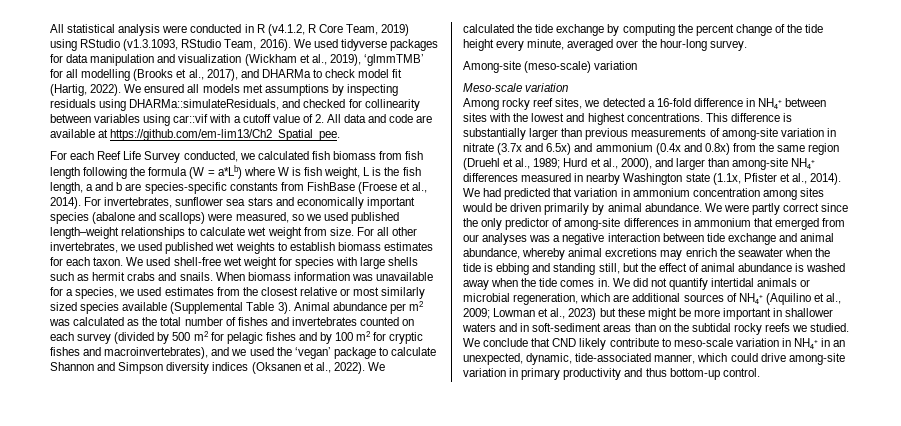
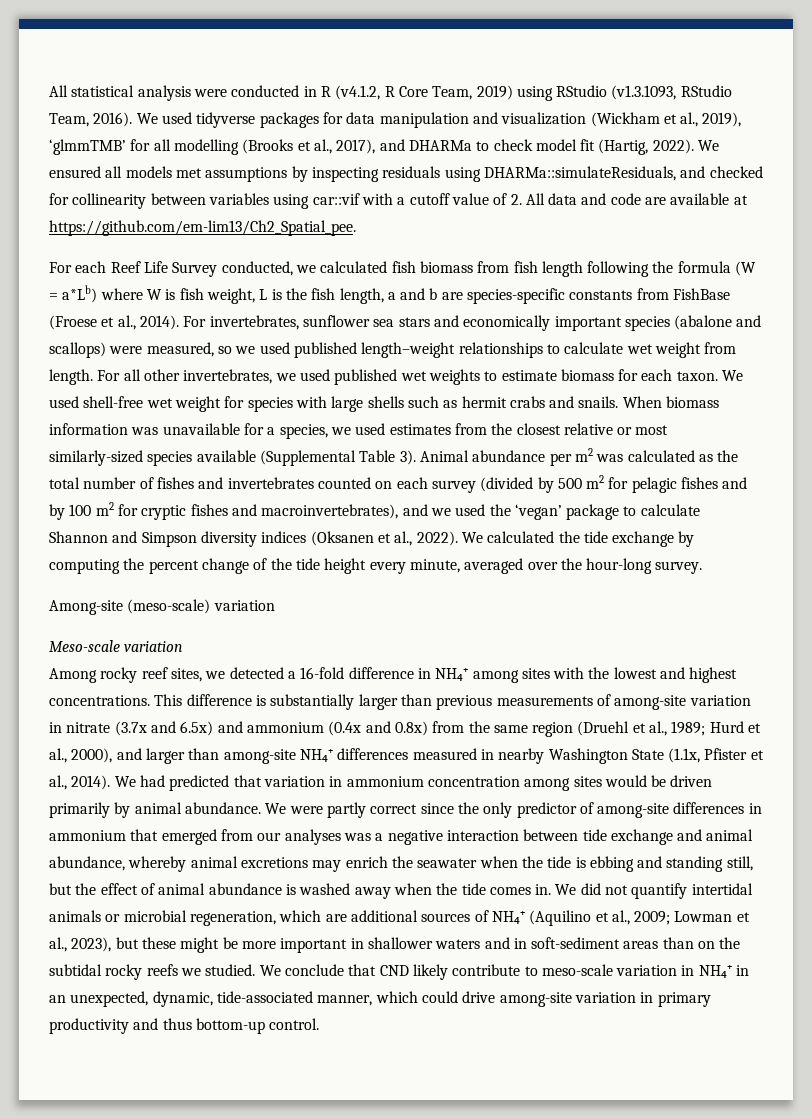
[329,227,354,236] size. -> [49,369,93,385] length.
[289,242,433,251] establish biomass estimates -> [501,369,614,381] estimate biomass
[381,287,426,299] [50,302,77,311] similarly sized -> [49,450,143,466] similarly-sized
[785,98,827,107] between -> [472,670,519,683] among
[685,173,710,182] state -> [631,749,664,760] State
[568,308,597,320] 2023) -> [71,937,112,952] 2023),

